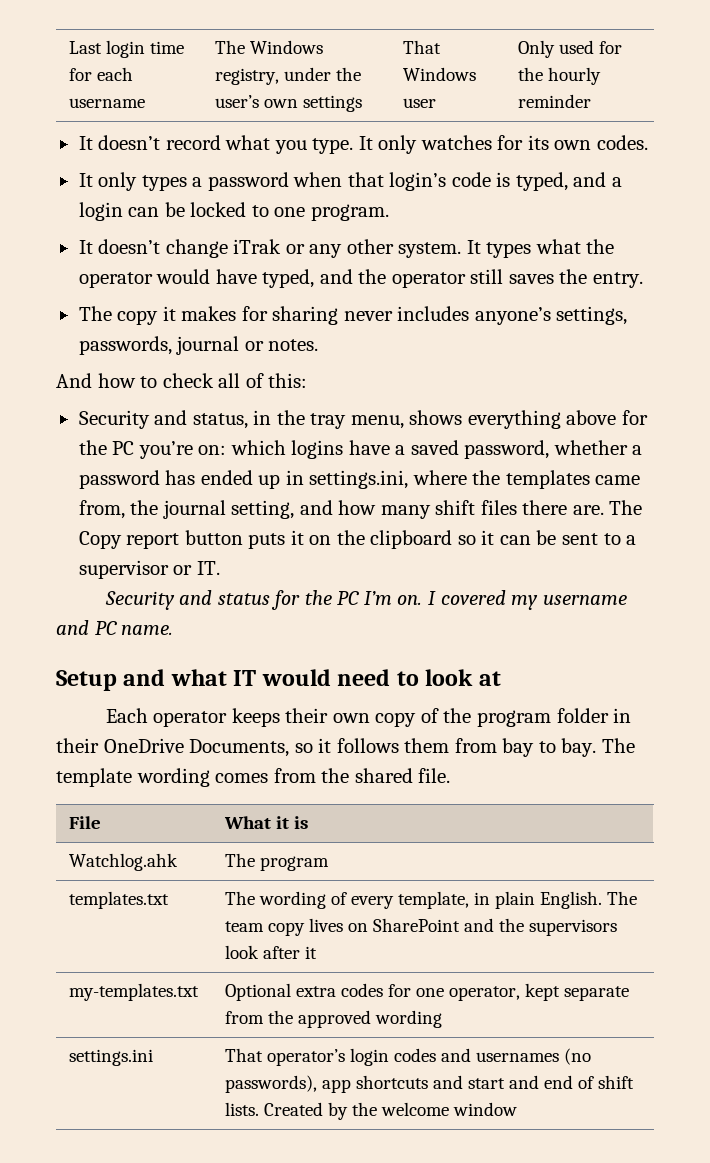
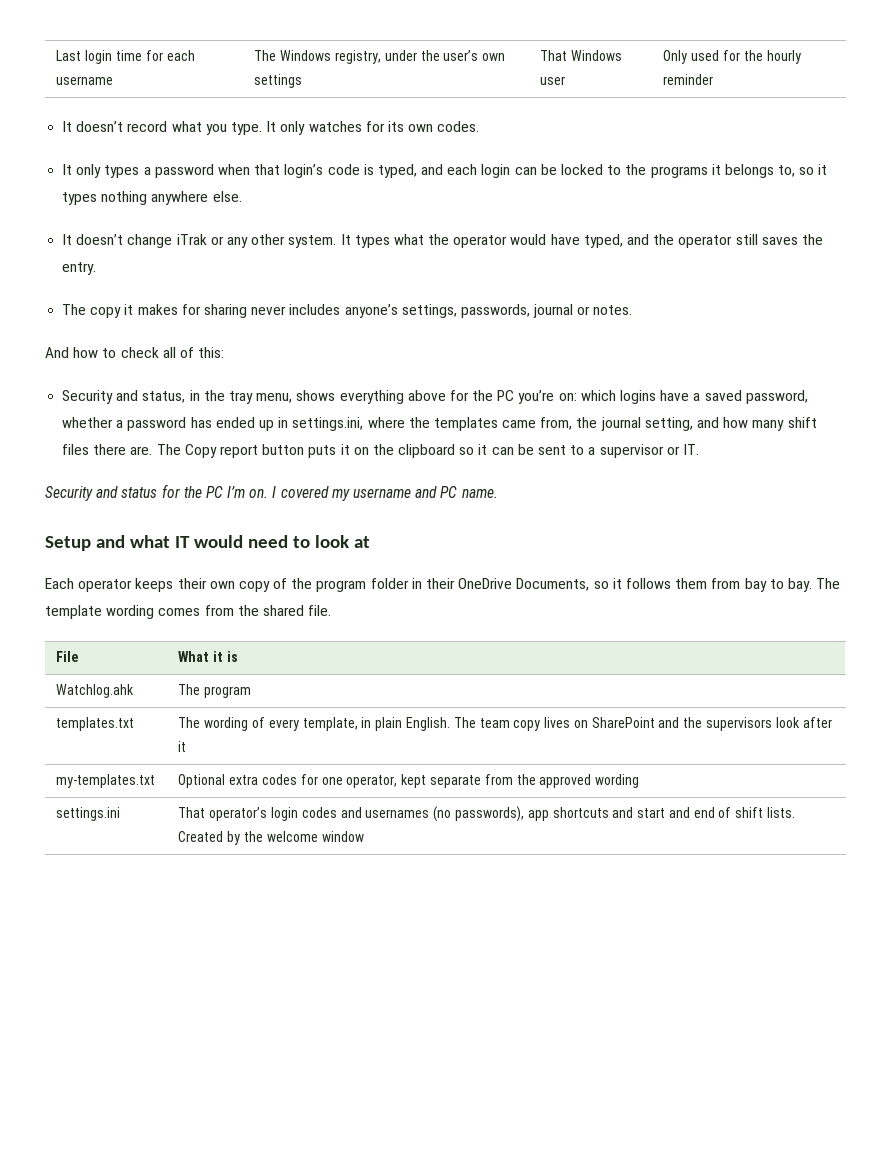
[611,177,622,187] a -> [447,164,478,175] each
[274,204,389,221] one program. -> [625,164,828,178] [62,191,242,205] the programs it belongs to, so it types nothing anywhere else.

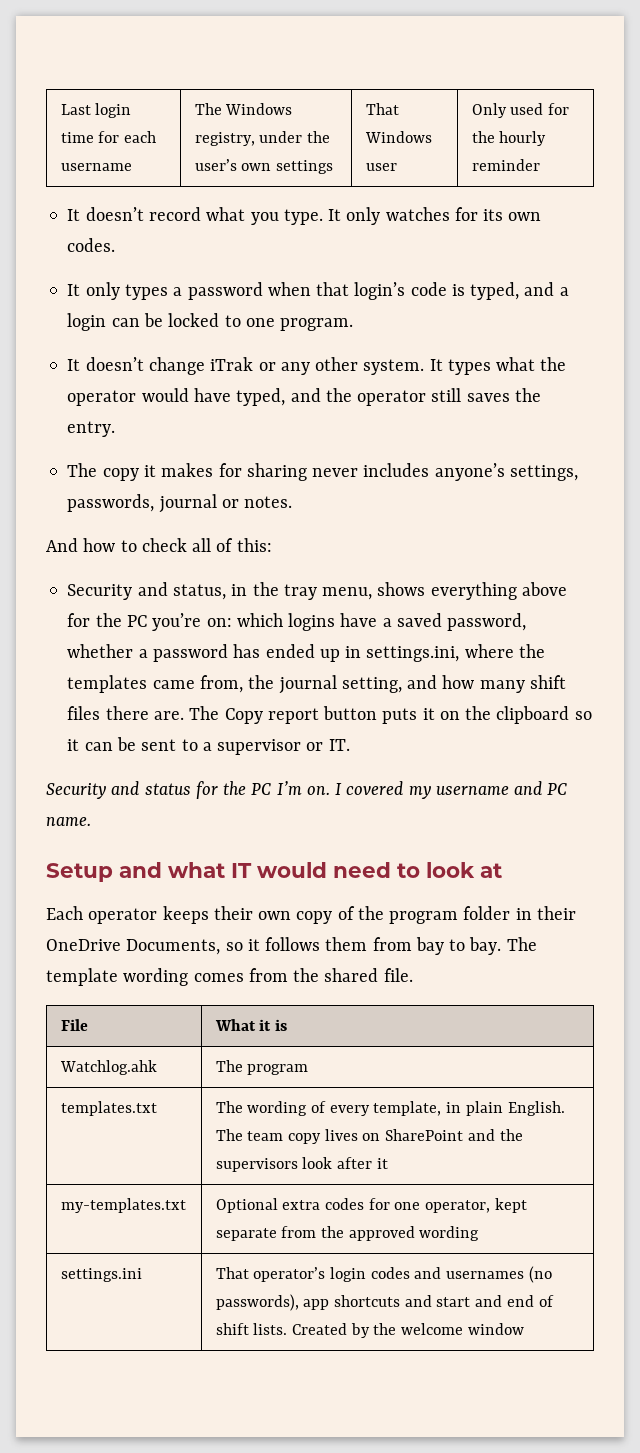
[447,164,478,175] each -> [559,287,569,296] a
[625,164,828,178] [62,191,242,205] the programs it belongs to, so it types nothing anywhere else. -> [245,318,354,331] one program.

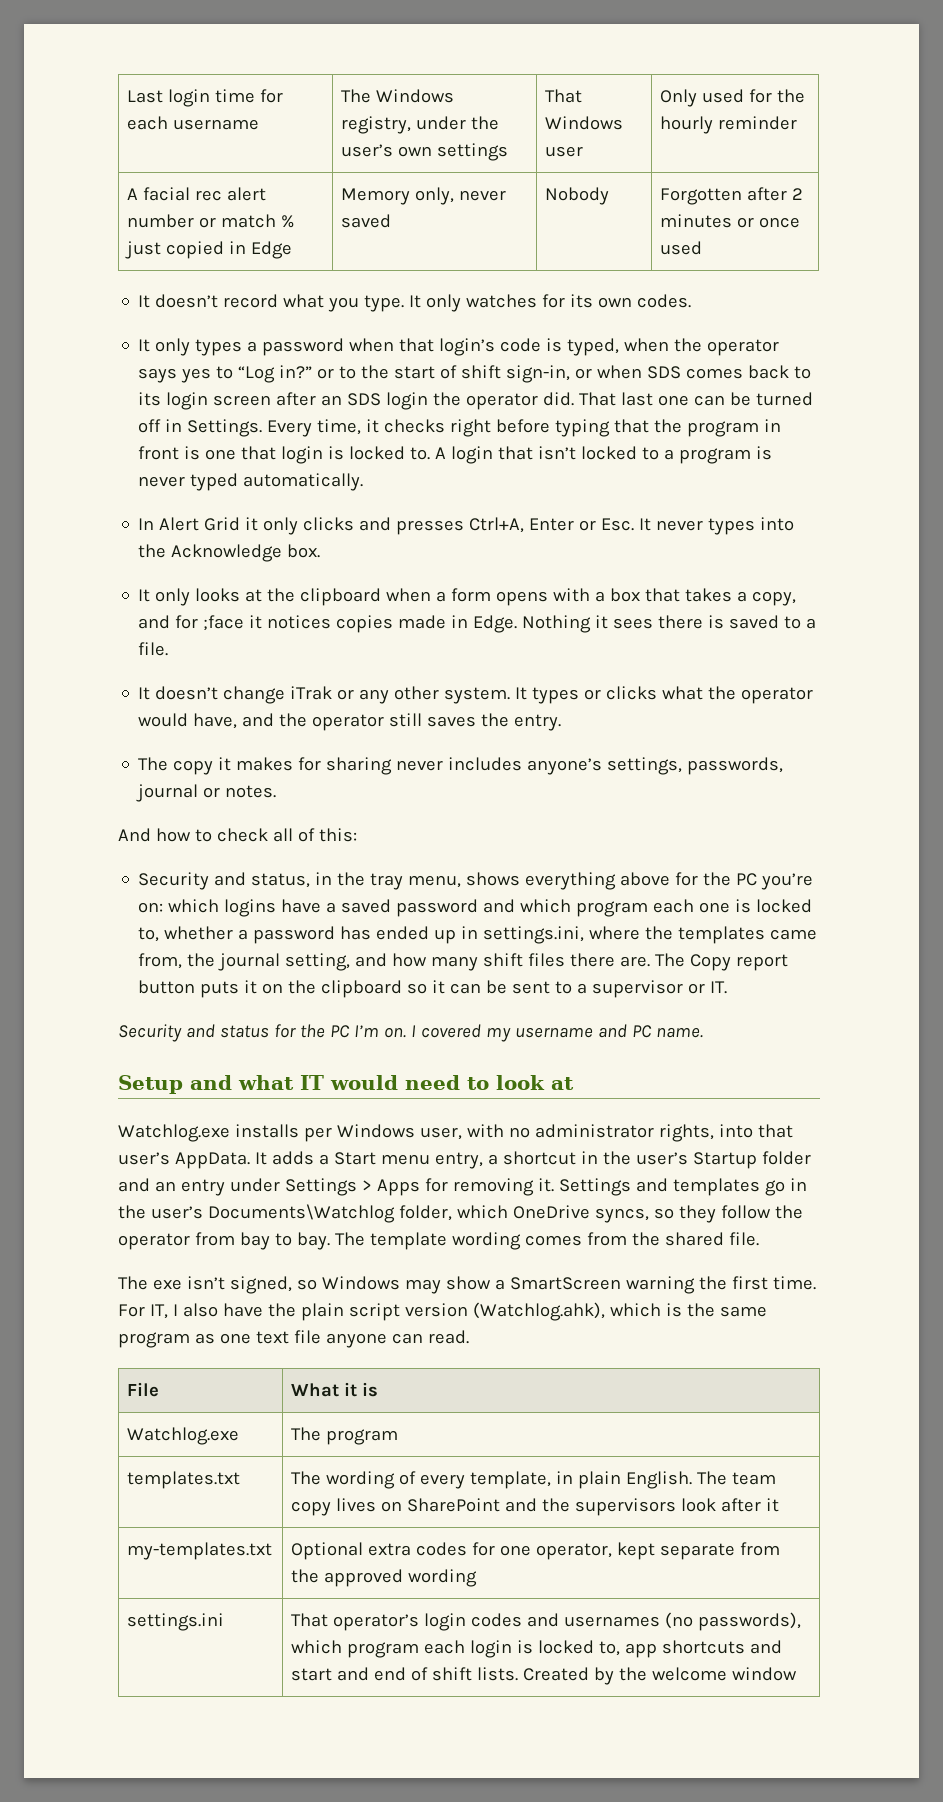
(540, 165) none -> [127,187,267,201] [127,214,295,228] [125,241,293,259] [341,187,507,205] [341,214,392,228] [545,187,610,205] [660,187,804,205] [660,214,801,228] [660,241,703,255] // A facial rec alert number or match % just copied in Edge | Memory only, never saved | Nobody | Forgotten after 2 minutes or once used
[524,282,569,296] [67,313,354,331] and a login can be locked to one program. -> [624,338,780,356] [138,365,812,383] [138,392,814,410] [138,419,782,437] [138,446,773,464] [138,473,364,491] [138,517,795,535] [138,544,321,562] [138,588,797,606] [138,615,817,633] [138,642,169,656] when the operator says yes to “Log in?” or to the start of shift sign-in, or when SDS comes back to its login screen after an SDS login the operator did. That last one can be turned off in Settings. Every time, it checks right before typing that the program in front is one that login is locked to. A login that isn’t locked to a program is never typed automatically. // In Alert Grid it only clicks and presses Ctrl+A, Enter or Esc. It never types into the Acknowledge box. // It only looks at the clipboard when a form opens with a box that takes a copy, and for ;face it notices copies made in Edge. Nothing it sees there is saved to a file.
(491, 367) none -> [584,686,658,700] or clicks
[193,388,286,406] have typed, -> [193,713,238,729] have,
[447,613,527,631] password, -> [396,899,813,917] [138,927,160,942] password and which program each one is locked to,
[46,906,576,924] [46,937,368,955] Each operator keeps their own copy of the program folder in their OneDrive Documents, so it follows them -> [118,1124,793,1142] [118,1151,811,1169] [118,1178,807,1196] [118,1204,803,1223] [118,1233,190,1250] Watchlog.exe installs per Windows user, with no administrator rights, into that user’s AppData. It adds a Start menu entry, a shortcut in the user’s Startup folder and an entry under Settings > Apps for removing it. Settings and templates go in the user’s Documents\Watchlog folder, which OneDrive syncs, so they follow the operator
(413, 975) none -> [118,1276,816,1294] [118,1302,767,1321] [118,1330,469,1348] // The exe isn’t signed, so Windows may show a SmartScreen warning the first time. For IT, I also have the plain script version (Watchlog.ahk), which is the same program as one text file anyone can read.
[59,1060,157,1075] Watchlog.ahk -> [127,1427,240,1445] Watchlog.exe
(299, 1302) none -> [291,1640,621,1658] which program each login is locked to,

